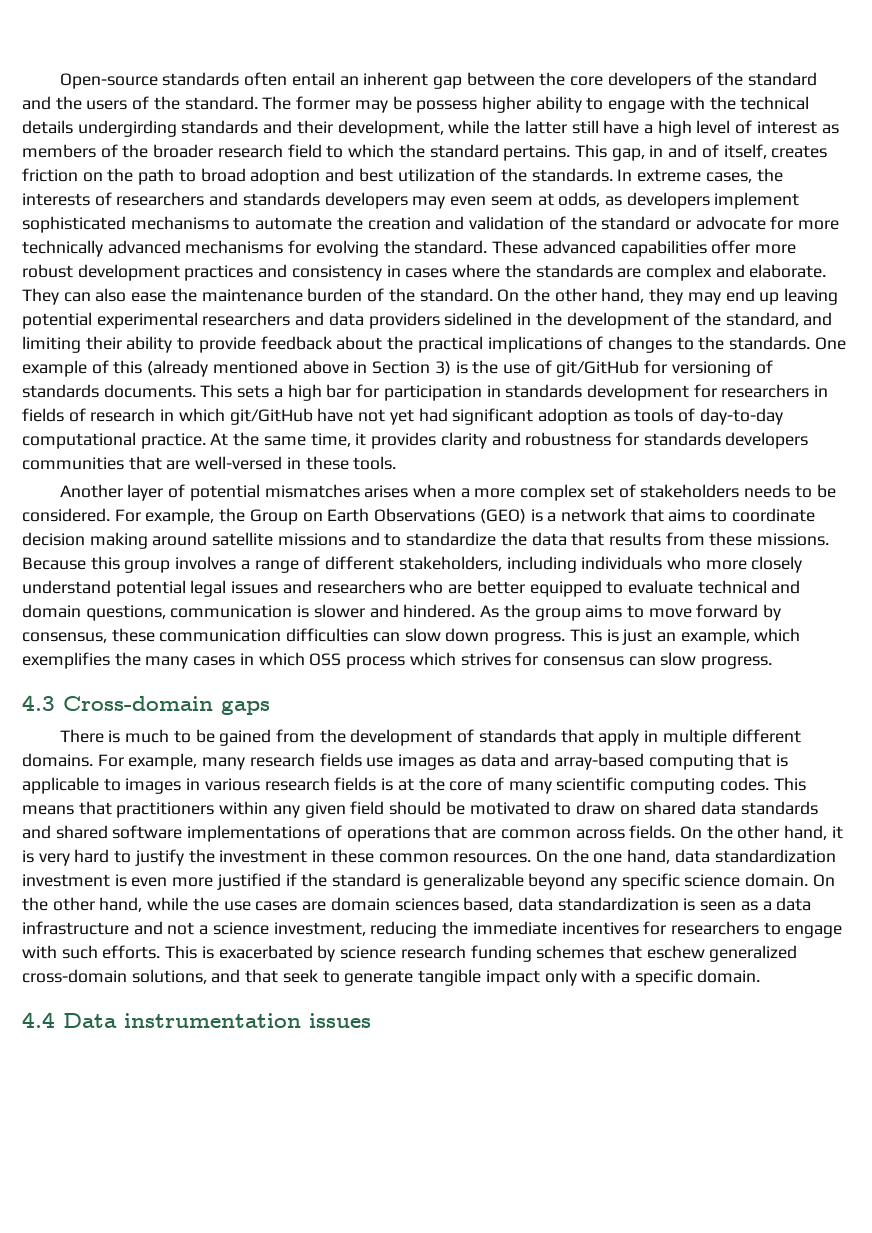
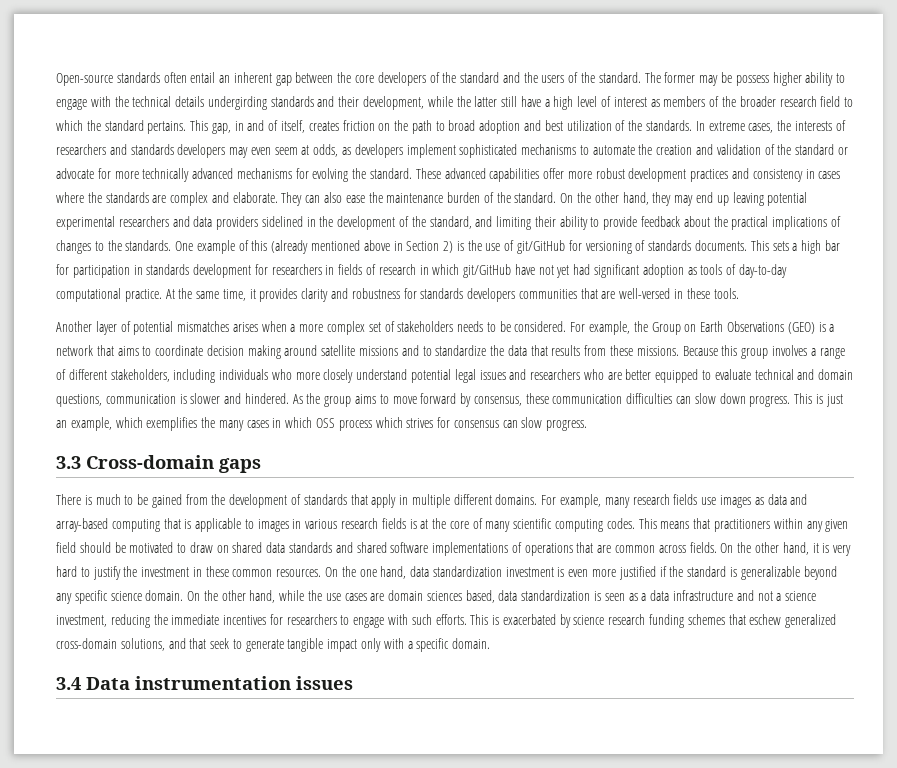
[434,361,451,376] 3) -> [443,241,454,253] 2)
[22,695,55,711] 4.3 -> [56,456,81,469] 3.3
[22,1012,55,1028] 4.4 -> [56,677,81,690] 3.4

